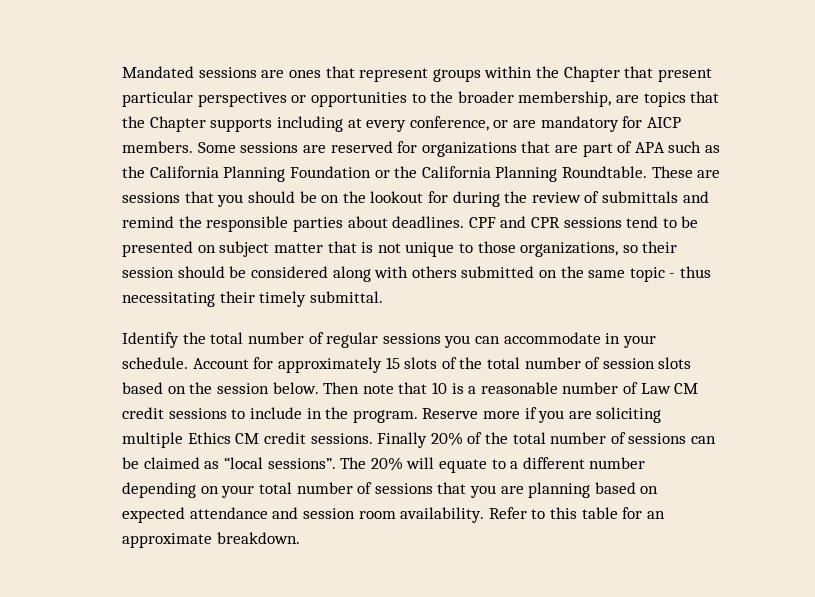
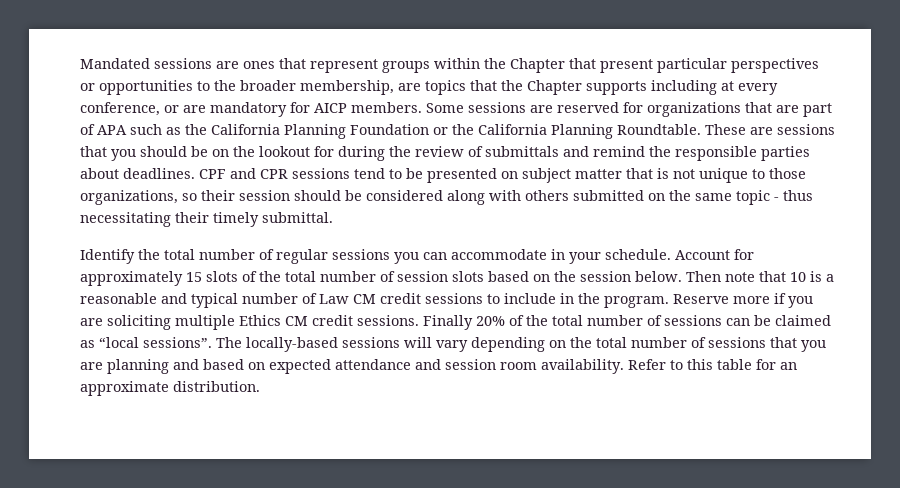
(558, 388) none -> [160,293,238,308] and typical
[370,457,646,473] 20% will equate to a different number -> [245,337,468,352] locally-based sessions will vary
[221,485,255,498] your -> [569,337,592,348] the
(591, 490) none -> [172,359,199,370] and
[216,532,300,544] breakdown. -> [172,381,260,392] distribution.

